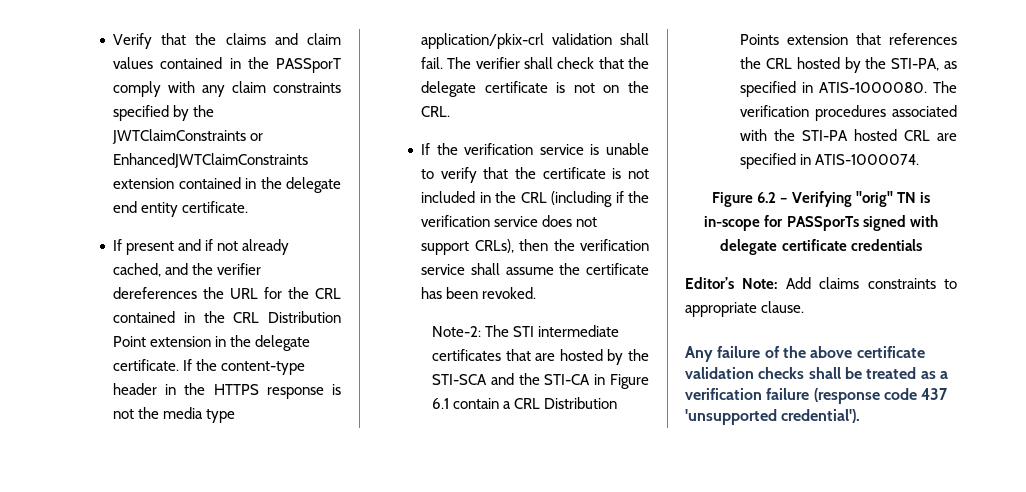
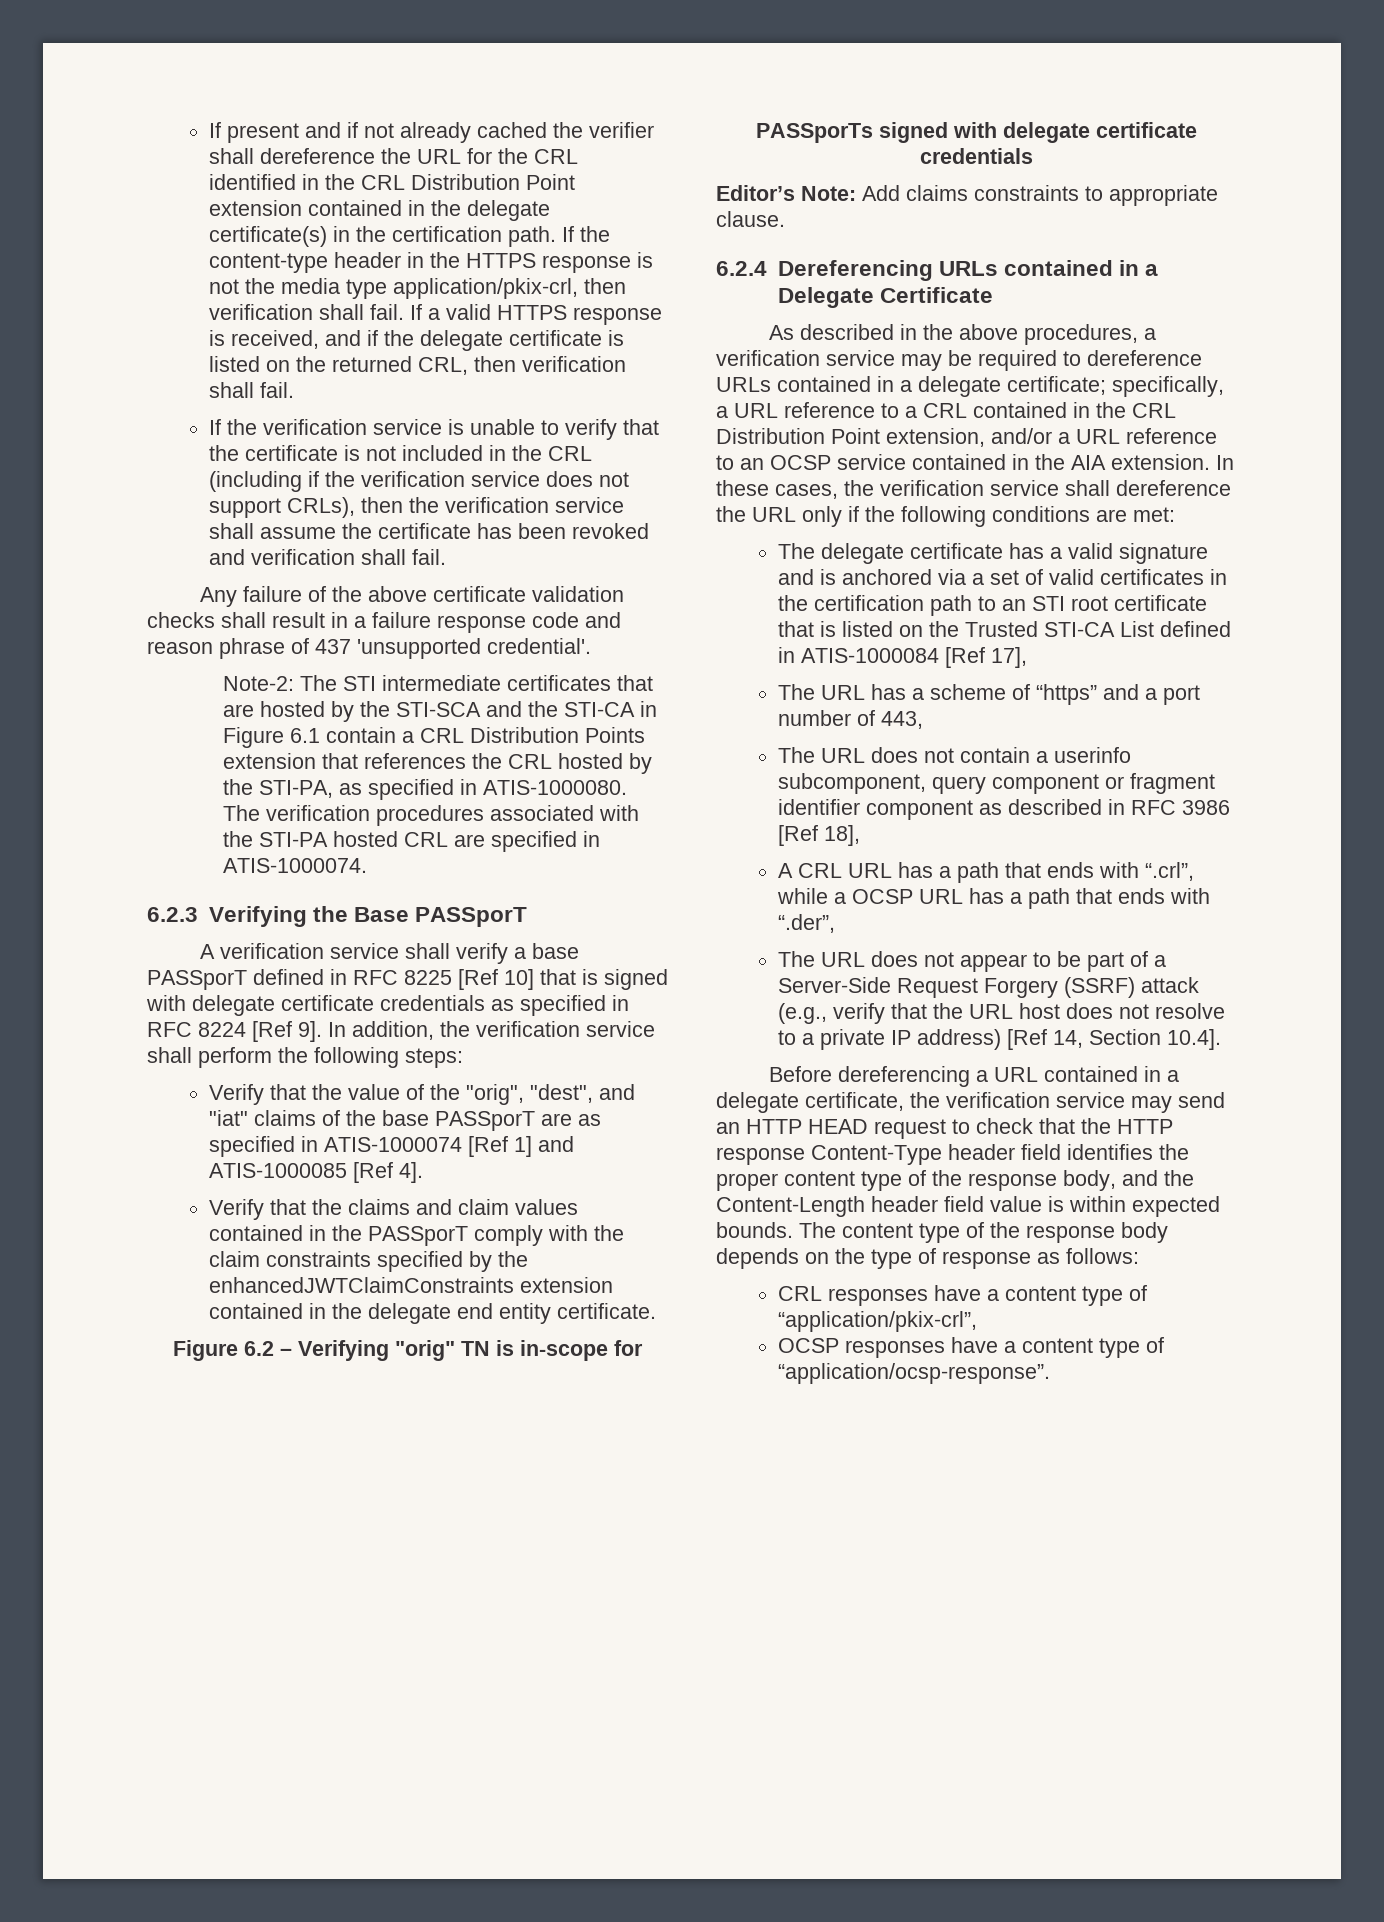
[113,33,341,49] [113,57,342,73] [113,81,341,97] [113,105,215,121] [112,129,264,144] [113,153,309,168] [113,177,341,193] [113,201,249,217] Verify that the claims and claim values contained in the PASSporT comply with any claim constraints specified by the JWTClaimConstraints or EnhancedJWTClaimConstraints extension contained in the delegate end entity certificate. // -> (208, 130) none
[113,263,262,277] [113,287,198,299] cached, and the verifier dereferences -> [476,122,654,138] [208,148,375,164] cached the verifier shall dereference
[113,311,176,323] contained -> [208,174,296,190] identified
[215,335,311,351] [113,359,180,371] in the delegate certificate. -> [307,200,550,221] [208,226,556,247] contained in the delegate certificate(s) in the certification path.
[421,33,649,49] [421,57,624,69] application/pkix-crl validation shall fail. The verifier shall check that -> [392,278,626,299] [208,304,662,325] [208,330,378,349] application/pkix-crl, then verification shall fail. If a valid HTTPS response is received, and if
[573,81,649,93] [421,106,451,117] not on the CRL. -> [208,356,626,375] [208,382,294,398] listed on the returned CRL, then verification shall fail.
[482,287,537,299] revoked. -> [571,523,649,539] [208,549,446,565] [200,586,625,607] [147,612,621,633] [147,638,591,659] revoked and verification shall fail. // Any failure of the above certificate validation checks shall result in a failure response code and reason phrase of 437 'unsupported credential'.
(920, 159) none -> [147,906,527,927] [200,943,580,964] [147,969,668,990] [146,995,629,1016] [147,1021,655,1042] [147,1047,463,1068] [208,1084,635,1105] [208,1110,601,1131] [208,1136,574,1157] [208,1162,423,1183] [208,1199,578,1220] [208,1225,624,1246] [208,1251,528,1272] [208,1277,613,1293] [208,1303,656,1324] // 6.2.3 Verifying the Base PASSporT // A verification service shall verify a base PASSporT defined in RFC 8225 [Ref 10] that is signed with delegate certificate credentials as specified in RFC 8224 [Ref 9]. In addition, the verification service shall perform the following steps: // Verify that the value of the "orig", "dest", and "iat" claims of the base PASSporT are as specified in ATIS-1000074 [Ref 1] and ATIS-1000085 [Ref 4]. // Verify that the claims and claim values contained in the PASSporT comply with the claim constraints specified by the enhancedJWTClaimConstraints extension contained in the delegate end entity certificate.
[685,346,925,362] [685,367,948,379] [685,388,949,404] [685,409,861,425] Any failure of the above certificate validation checks shall be treated as a verification failure (response code 437 'unsupported credential'). -> [716,260,1159,281] [777,287,993,308] [769,324,1157,345] [716,350,1202,371] [716,376,1224,397] [716,402,1176,418] [716,428,1217,447] [716,454,1234,470] [716,480,1231,499] [716,506,1175,527] [777,543,1208,564] [777,569,1227,585] [777,595,1207,616] [777,621,1231,637] [777,647,1027,668] [777,684,1200,705] [777,710,923,729] [777,747,1131,763] [777,773,1215,794] [777,799,1230,820] [777,825,860,846] [777,862,1194,883] [776,888,1210,909] [777,914,835,933] [777,951,1166,972] [777,977,1199,998] [777,1003,1225,1024] [777,1029,1221,1050] [769,1066,1180,1087] [716,1092,1225,1113] [716,1118,1173,1139] [716,1144,1189,1165] [716,1170,1194,1191] [716,1196,1220,1217] [716,1222,1168,1243] [716,1248,1139,1269] [777,1285,1147,1306] [777,1311,977,1332] [777,1337,1164,1358] [777,1363,1050,1384] 6.2.4 Dereferencing URLs contained in a Delegate Certificate // As described in the above procedures, a verification service may be required to dereference URLs contained in a delegate certificate; specifically, a URL reference to a CRL contained in the CRL Distribution Point extension, and/or a URL reference to an OCSP service contained in the AIA extension. In these cases, the verification service shall dereference the URL only if the following conditions are met: // The delegate certificate has a valid signature and is anchored via a set of valid certificates in the certification path to an STI root certificate that is listed on the Trusted STI-CA List defined in ATIS-1000084 [Ref 17], // The URL has a scheme of “https” and a port number of 443, // The URL does not contain a userinfo subcomponent, query component or fragment identifier component as described in RFC 3986 [Ref 18], // A CRL URL has a path that ends with “.crl”, while a OCSP URL has a path that ends with “.der”, // The URL does not appear to be part of a Server-Side Request Forgery (SSRF) attack (e.g., verify that the URL host does not resolve to a private IP address) [Ref 14, Section 10.4]. // Before dereferencing a URL contained in a delegate certificate, the verification service may send an HTTP HEAD request to check that the HTTP response Content-Type header field identifies the proper content type of the response body, and the Content-Length header field value is within expected bounds. The content type of the response body depends on the type of response as follows: // CRL responses have a content type of “application/pkix-crl”, // OCSP responses have a content type of “application/ocsp-response”.

